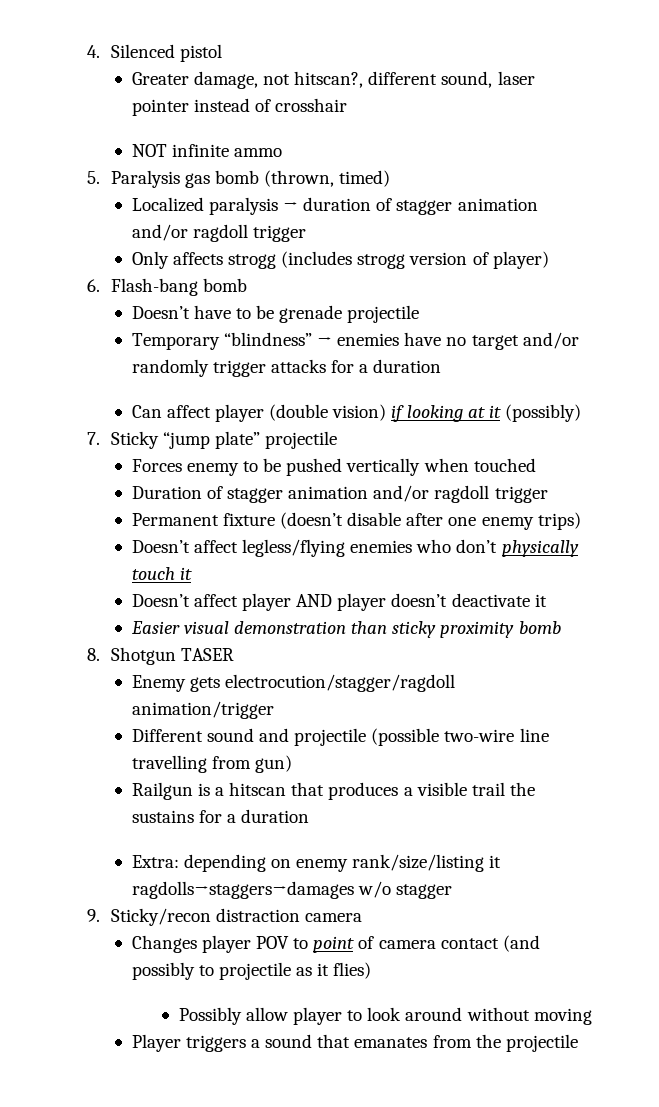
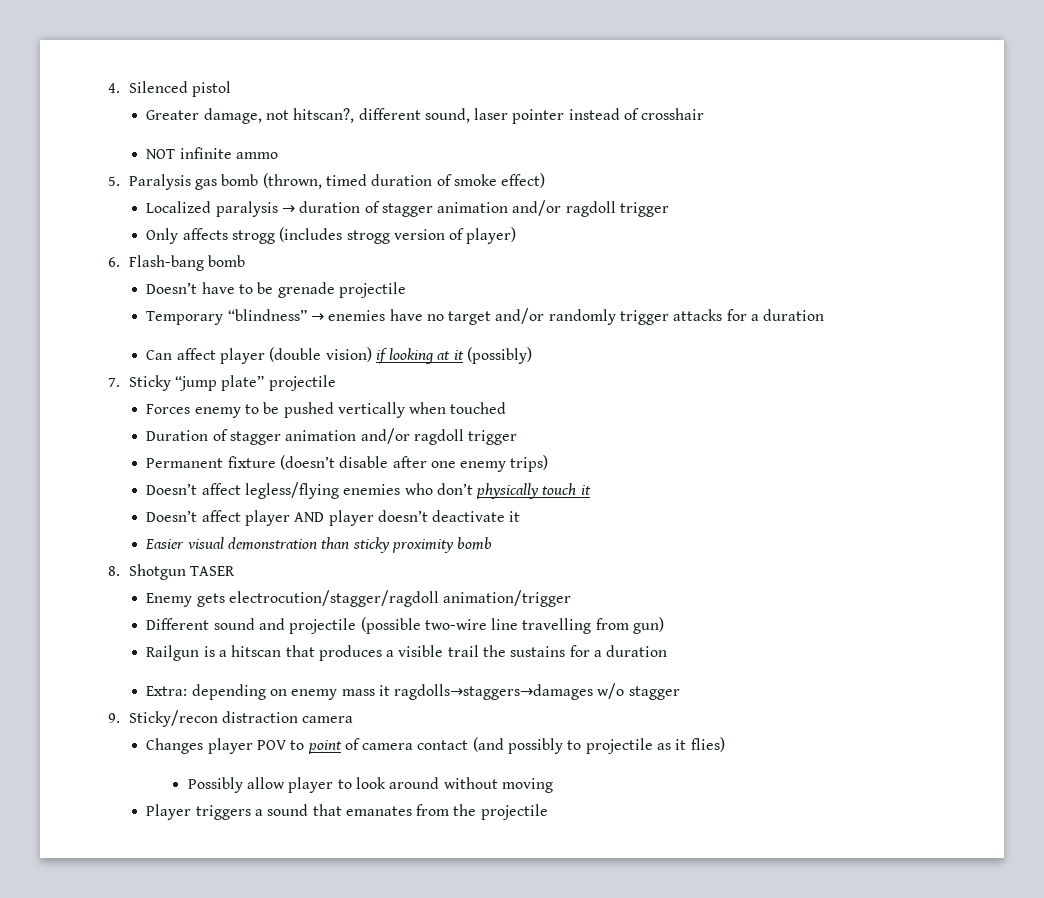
[339,170,391,187] timed) -> [325,173,546,188] timed duration of smoke effect)
[352,854,485,872] rank/size/listing -> [341,689,375,696] mass

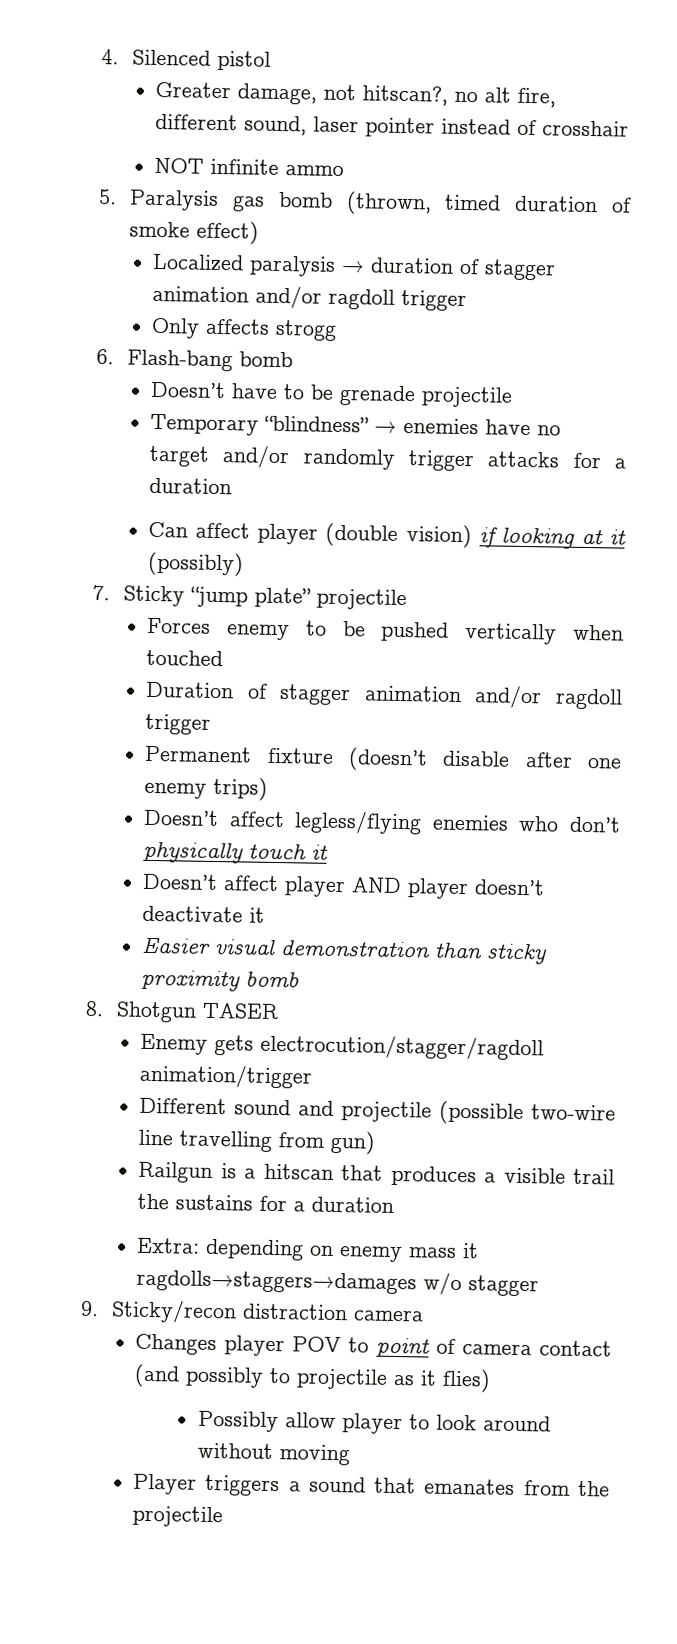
(355, 115) none -> [454,87,557,108] no alt fire,
[279,227,517,244] (includes strogg version of player) -> (338, 330) none

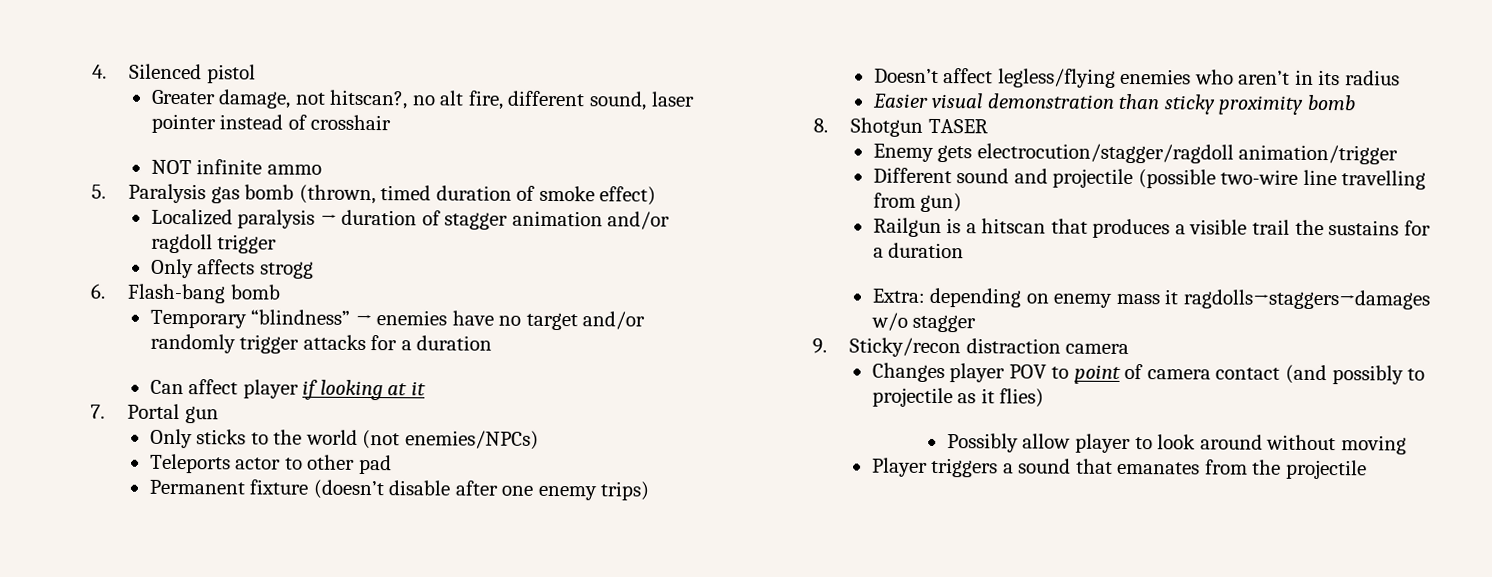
[150,381,514,408] // Doesn’t have to be grenade projectile -> (281, 292) none
[325,522,472,549] (double vision) -> (299, 389) none
[147,551,245,577] (possibly) -> (426, 388) none
[123,585,408,611] [147,617,624,645] [146,649,224,667] [146,681,623,710] [145,713,212,735] Sticky “jump plate” projectile // Forces enemy to be pushed vertically when touched // Duration of stagger animation and/or ragdoll trigger -> [127,403,219,424] [149,428,539,450] [149,453,392,475] Portal gun // Only sticks to the world (not enemies/NPCs) // Teleports actor to other pad
[569,816,621,833] [143,841,329,864] [142,873,546,900] [142,905,266,923] don’t physically touch it // Doesn’t affect player AND player doesn’t deactivate it -> [1238,69,1401,86] aren’t in its radius

